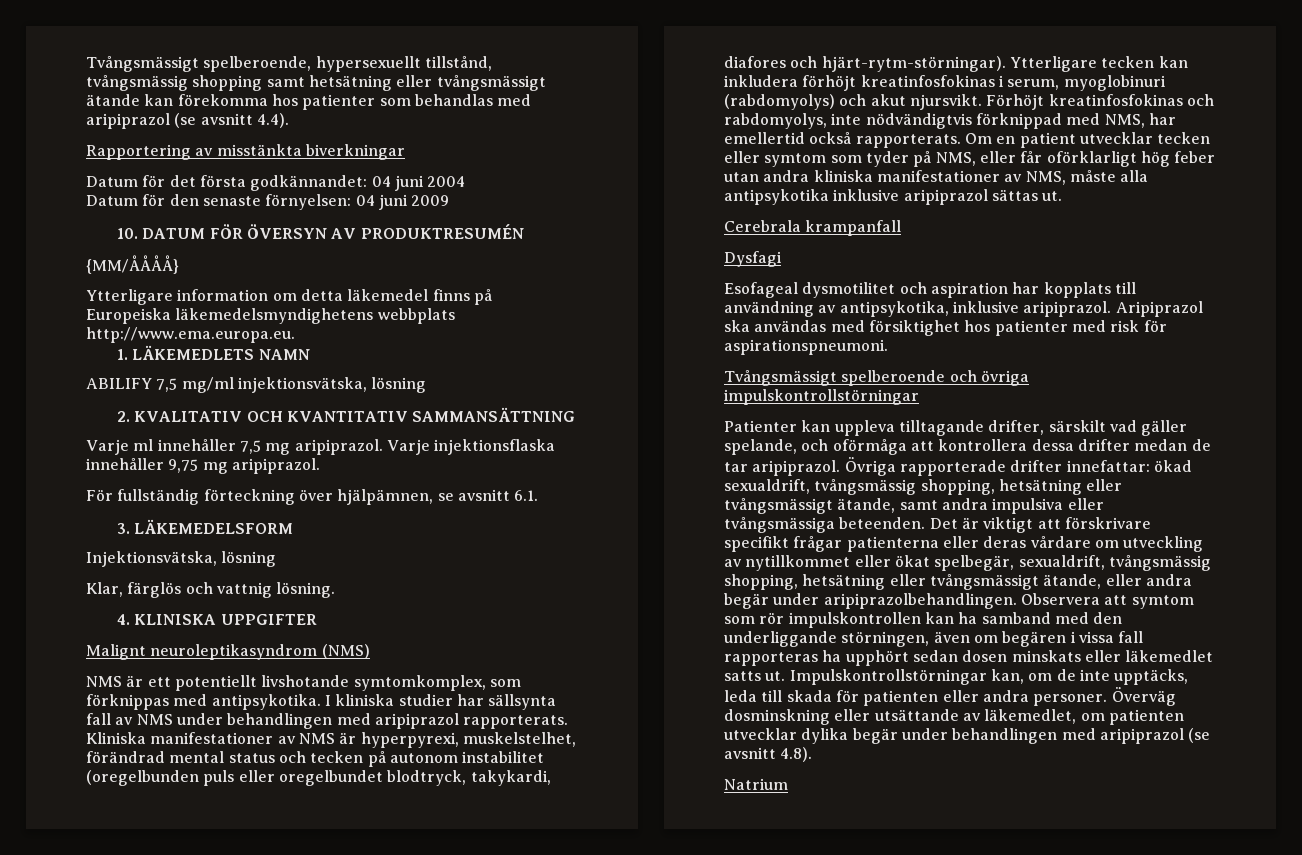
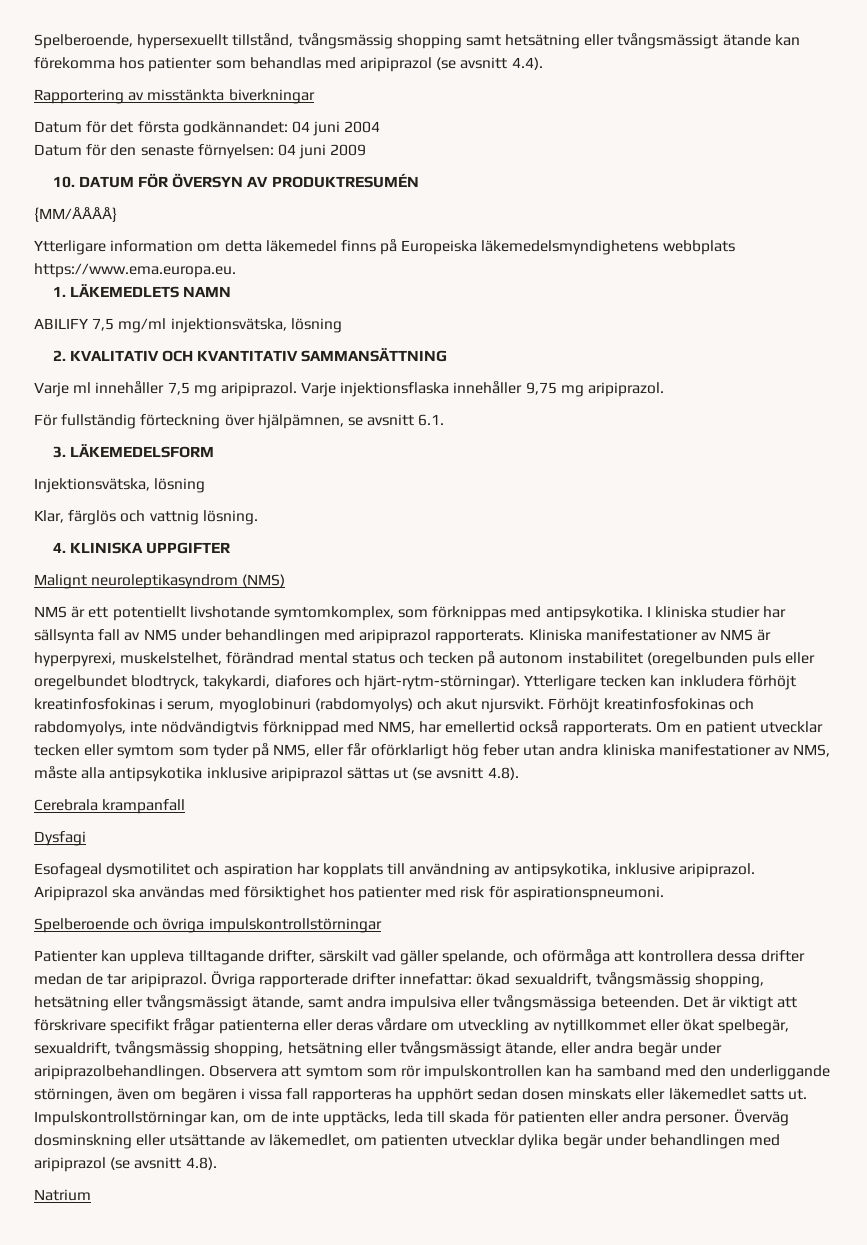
[86,56,312,72] Tvångsmässigt spelberoende, -> [34,34,133,49] Spelberoende,
[86,327,295,343] http://www.ema.europa.eu. -> [34,263,236,278] https://www.ema.europa.eu.
[1042,191,1063,201] ut. -> [393,767,519,780] ut (se avsnitt 4.8).
[724,370,946,386] Tvångsmässigt spelberoende -> [34,918,129,933] Spelberoende

